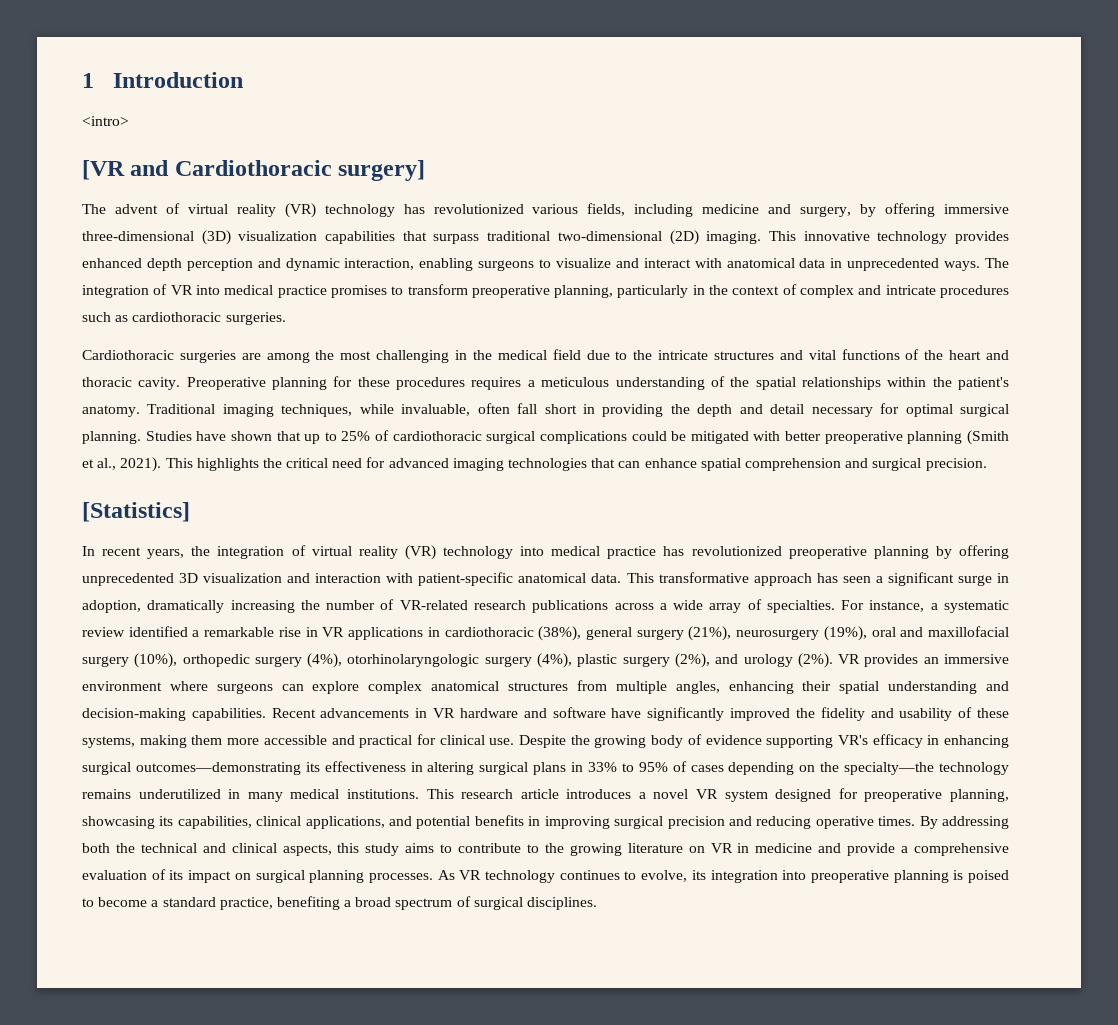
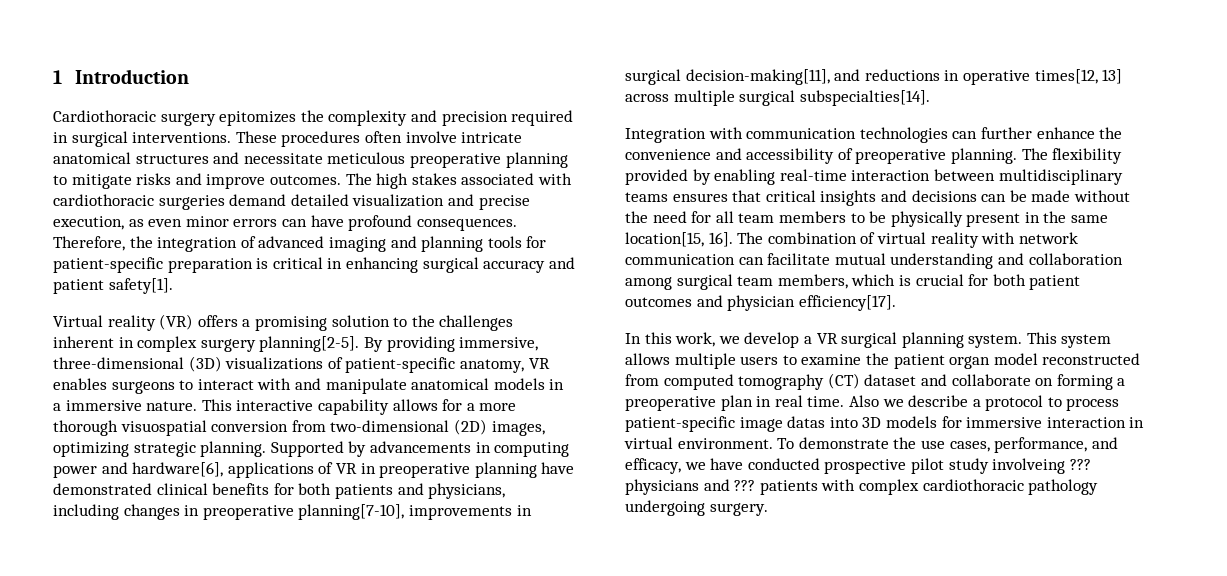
[82,116,129,126] [82,160,426,181] [82,203,1010,218] [82,230,1010,245] [82,258,1010,271] [82,284,1009,298] [82,312,286,325] [82,349,1010,363] [82,376,1010,390] [82,403,1010,417] [82,430,1010,445] [82,457,987,472] [82,502,190,522] [82,545,1009,560] [82,572,1009,586] [82,599,1010,613] [82,626,1009,641] [82,653,1009,668] [82,680,1010,694] [82,707,1010,721] [82,734,1010,748] [82,761,1010,775] [82,788,1010,802] [82,815,1009,829] [82,843,1009,856] [82,869,1010,883] [82,896,598,910] <intro> // [VR and Cardiothoracic surgery] // The advent of virtual reality (VR) technology has revolutionized various fields, including medicine and surgery, by offering immersive three-dimensional (3D) visualization capabilities that surpass traditional two-dimensional (2D) imaging. This innovative technology provides enhanced depth perception and dynamic interaction, enabling surgeons to visualize and interact with anatomical data in unprecedented ways. The integration of VR into medical practice promises to transform preoperative planning, particularly in the context of complex and intricate procedures such as cardiothoracic surgeries. // Cardiothoracic surgeries are among the most challenging in the medical field due to the intricate structures and vital functions of the heart and thoracic cavity. Preoperative planning for these procedures requires a meticulous understanding of the spatial relationships within the patient's anatomy. Traditional imaging techniques, while invaluable, often fall short in providing the depth and detail necessary for optimal surgical planning. Studies have shown that up to 25% of cardiothoracic surgical complications could be mitigated with better preoperative planning (Smith et al., 2021). This highlights the critical need for advanced imaging technologies that can enhance spatial comprehension and surgical precision. // [Statistics] // In recent years, the integration of virtual reality (VR) technology into medical practice has revolutionized preoperative planning by offering unprecedented 3D visualization and interaction with patient-specific anatomical data. This transformative approach has seen a significant surge in adoption, dramatically increasing the number of VR-related research publications across a wide array of specialties. For instance, a systematic review identified a remarkable rise in VR applications in cardiothoracic (38%), general surgery (21%), neurosurgery (19%), oral and maxillofacial surgery (10%), orthopedic surgery (4%), otorhinolaryngologic surgery (4%), plastic surgery (2%), and urology (2%). VR provides an immersive environment where surgeons can explore complex anatomical structures from multiple angles, enhancing their spatial understanding and decision-making capabilities. Recent advancements in VR hardware and software have significantly improved the fidelity and usability of these systems, making them more accessible and practical for clinical use. Despite the growing body of evidence supporting VR's efficacy in enhancing surgical outcomes—demonstrating its effectiveness in altering surgical plans in 33% to 95% of cases depending on the specialty—the technology remains underutilized in many medical institutions. This research article introduces a novel VR system designed for preoperative planning, showcasing its capabilities, clinical applications, and potential benefits in improving surgical precision and reducing operative times. By addressing both the technical and clinical aspects, this study aims to contribute to the growing literature on VR in medicine and provide a comprehensive evaluation of its impact on surgical planning processes. As VR technology continues to evolve, its integration into preoperative planning is poised to become a standard practice, benefiting a broad spectrum of surgical disciplines. -> [53,110,574,126] [53,131,523,147] [53,152,568,168] [53,173,572,189] [53,194,530,210] [53,215,517,231] [53,236,547,252] [53,257,575,273] [53,278,173,294] [53,314,514,331] [53,336,539,352] [53,356,550,373] [53,378,565,394] [53,399,517,415] [53,419,545,436] [53,441,570,457] [53,462,575,478] [53,483,506,499] [53,504,532,520] [625,69,1123,85] [625,90,930,106] [625,127,1123,143] [625,148,1123,164] [625,169,1123,185] [625,190,1130,206] [625,211,1109,227] [625,232,1078,248] [625,253,1123,269] [625,274,1081,290] [625,295,896,311] [625,332,1112,348] [625,353,1141,369] [625,373,1126,390] [625,395,1120,411] [625,416,1145,432] [624,437,1118,453] [625,458,1091,474] [625,479,1099,495] [625,500,768,516] Cardiothoracic surgery epitomizes the complexity and precision required in surgical interventions. These procedures often involve intricate anatomical structures and necessitate meticulous preoperative planning to mitigate risks and improve outcomes. The high stakes associated with cardiothoracic surgeries demand detailed visualization and precise execution, as even minor errors can have profound consequences. Therefore, the integration of advanced imaging and planning tools for patient-specific preparation is critical in enhancing surgical accuracy and patient safety[1]. // Virtual reality (VR) offers a promising solution to the challenges inherent in complex surgery planning[2-5]. By providing immersive, three-dimensional (3D) visualizations of patient-specific anatomy, VR enables surgeons to interact with and manipulate anatomical models in a immersive nature. This interactive capability allows for a more thorough visuospatial conversion from two-dimensional (2D) images, optimizing strategic planning. Supported by advancements in computing power and hardware[6], applications of VR in preoperative planning have demonstrated clinical benefits for both patients and physicians, including changes in preoperative planning[7-10], improvements in surgical decision-making[11], and reductions in operative times[12, 13] across multiple surgical subspecialties[14]. // Integration with communication technologies can further enhance the convenience and accessibility of preoperative planning. The flexibility provided by enabling real-time interaction between multidisciplinary teams ensures that critical insights and decisions can be made without the need for all team members to be physically present in the same location[15, 16]. The combination of virtual reality with network communication can facilitate mutual understanding and collaboration among surgical team members, which is crucial for both patient outcomes and physician efficiency[17]. // In this work, we develop a VR surgical planning system. This system allows multiple users to examine the patient organ model reconstructed from computed tomography (CT) dataset and collaborate on forming a preoperative plan in real time. Also we describe a protocol to process patient-specific image datas into 3D models for immersive interaction in virtual environment. To demonstrate the use cases, performance, and efficacy, we have conducted prospective pilot study involveing ??? physicians and ??? patients with complex cardiothoracic pathology undergoing surgery.

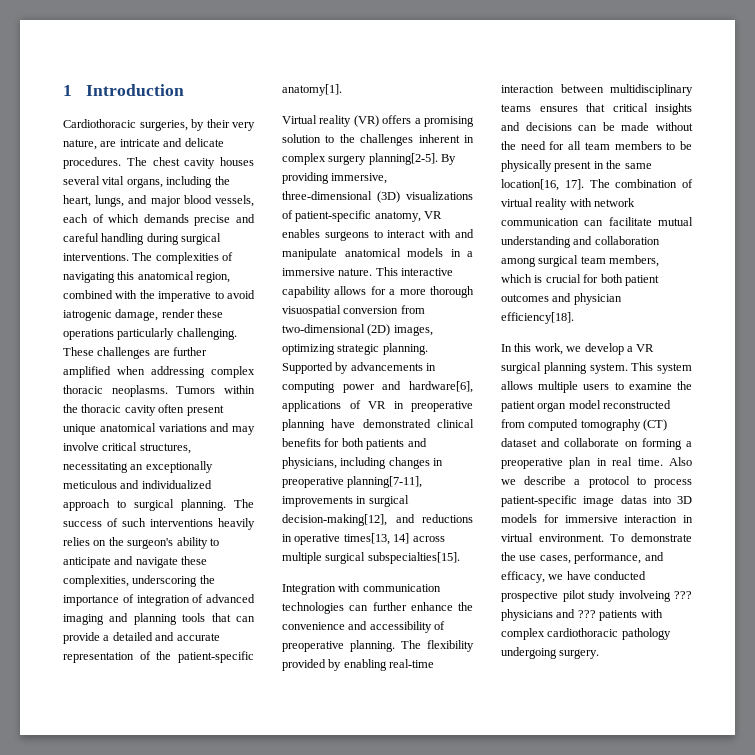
[160,110,574,126] [53,131,523,147] [53,152,568,168] [53,173,572,189] [53,194,530,210] [53,215,517,231] [53,236,153,251] surgery epitomizes the complexity and precision required in surgical interventions. These procedures often involve intricate anatomical structures and necessitate meticulous preoperative planning to mitigate risks and improve outcomes. The high stakes associated with cardiothoracic surgeries demand detailed visualization and precise execution, as even minor errors can have profound consequences. Therefore, the -> [139,119,255,131] [63,138,224,150] [63,157,254,169] [63,176,230,188] [63,195,254,207] [63,214,255,226] [63,233,222,245] [63,252,234,264] [63,271,231,283] [63,290,256,302] [63,309,224,321] [63,328,237,340] [63,347,208,359] [63,366,255,378] [63,385,255,397] [63,404,224,416] [63,423,255,435] [63,442,191,454] [63,461,213,473] [63,480,212,489] [63,499,254,511] [63,518,255,530] [63,537,219,549] [63,556,208,568] [63,575,215,587] [63,594,134,606] surgeries, by their very nature, are intricate and delicate procedures. The chest cavity houses several vital organs, including the heart, lungs, and major blood vessels, each of which demands precise and careful handling during surgical interventions. The complexities of navigating this anatomical region, combined with the imperative to avoid iatrogenic damage, render these operations particularly challenging. These challenges are further amplified when addressing complex thoracic neoplasms. Tumors within the thoracic cavity often present unique anatomical variations and may involve critical structures, necessitating an exceptionally meticulous and individualized approach to surgical planning. The success of such interventions heavily relies on the surgeon's ability to anticipate and navigate these complexities, underscoring the importance of
[526,236,547,248] [53,257,575,273] [53,278,173,294] for patient-specific preparation is critical in enhancing surgical accuracy and patient safety[1]. -> [211,613,256,622] [63,632,220,644] [63,651,254,663] [282,84,342,96] that can provide a detailed and accurate representation of the patient-specific anatomy[1].
[298,504,405,520] planning[7-10], -> [347,476,423,488] planning[7-11],
[685,69,830,85] decision-making[11], -> [282,514,387,526] decision-making[12],
[1034,69,1123,84] times[12, 13] -> [343,533,410,545] times[13, 14]
[799,90,930,106] subspecialties[14]. -> [367,552,460,564] subspecialties[15].
[625,232,733,247] location[15, 16]. -> [501,179,584,191] location[16, 17].
[798,295,896,311] efficiency[17]. -> [501,312,574,324] efficiency[18].

